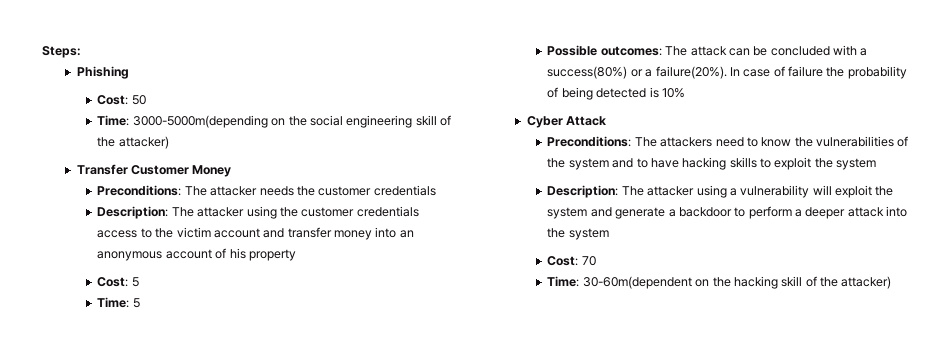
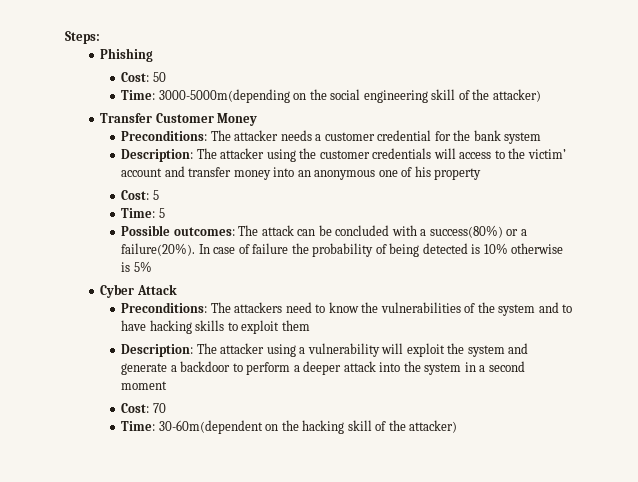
[296,185,436,196] the customer credentials -> [315,130,542,144] a customer credential for the bank system
(419, 211) none -> [433,148,456,159] will
[176,227,211,238] victim -> [527,149,566,159] victim’
[165,249,212,259] account -> [378,170,398,177] one
(685, 93) none -> [511,243,564,254] [121,261,152,272] otherwise is 5%
[814,158,877,170] the system -> [281,320,310,331] them
(609, 234) none -> [464,361,525,372] [121,381,168,390] in a second moment

